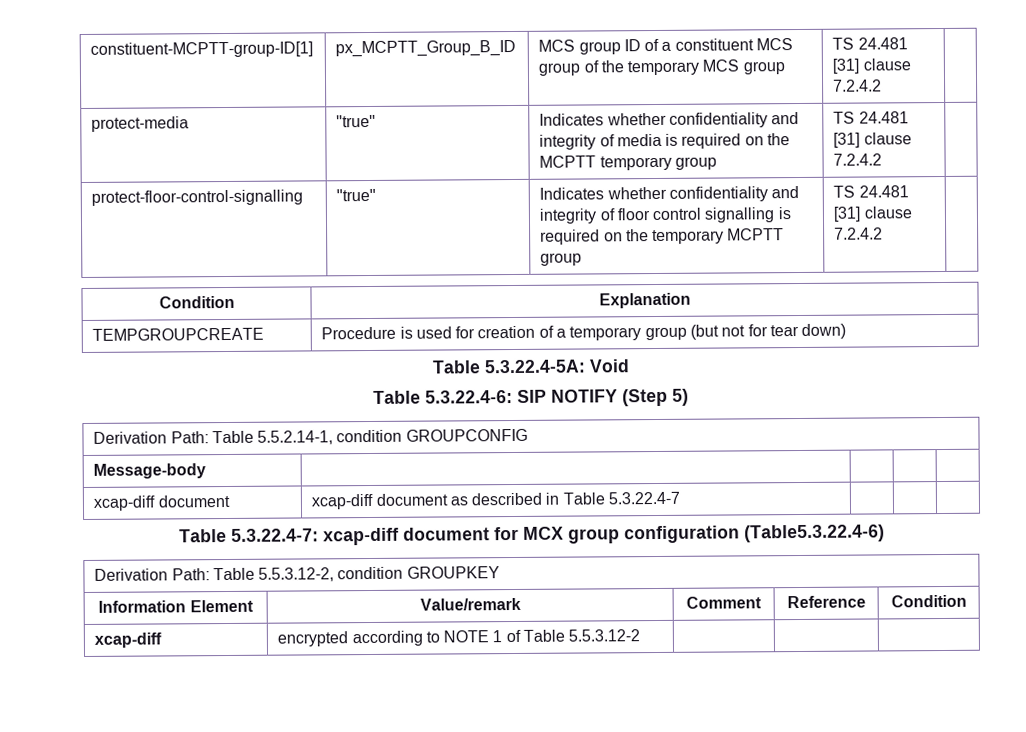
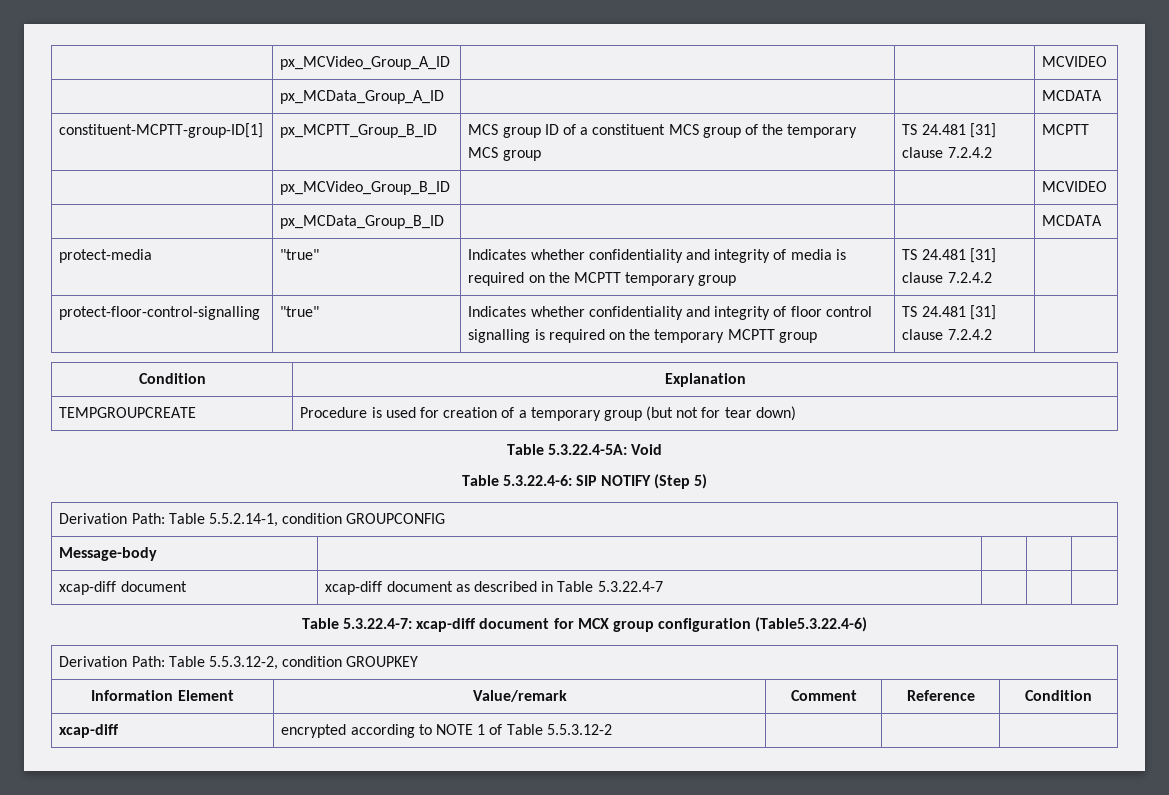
(90, 49) none -> [280,56,451,70] [1042,56,1108,67] [280,90,445,104] [1042,90,1103,101] | px_MCVideo_Group_A_ID | | | MCVIDEO // | px_MCData_Group_A_ID | | | MCDATA //
(883, 85) none -> [1042,124,1090,135] [280,181,451,195] [1042,181,1108,192] [280,215,445,229] [1042,215,1103,226] MCPTT // | px_MCVideo_Group_B_ID | | | MCVIDEO // | px_MCData_Group_B_ID | | | MCDATA

